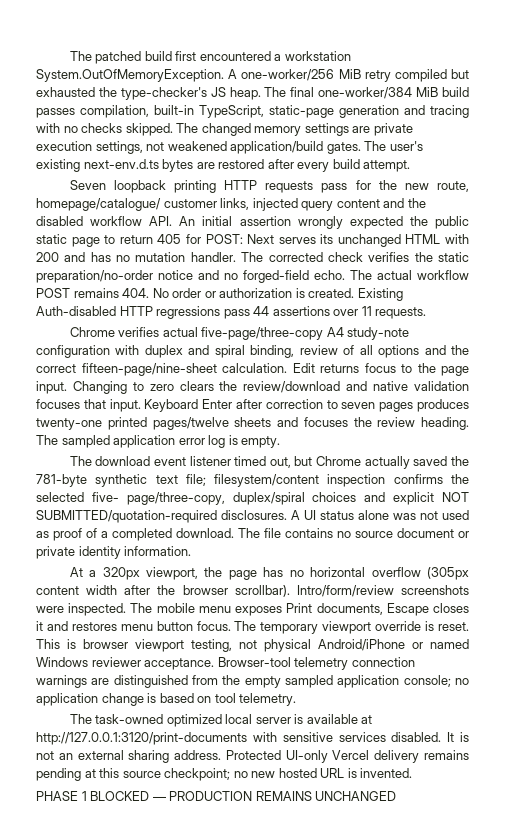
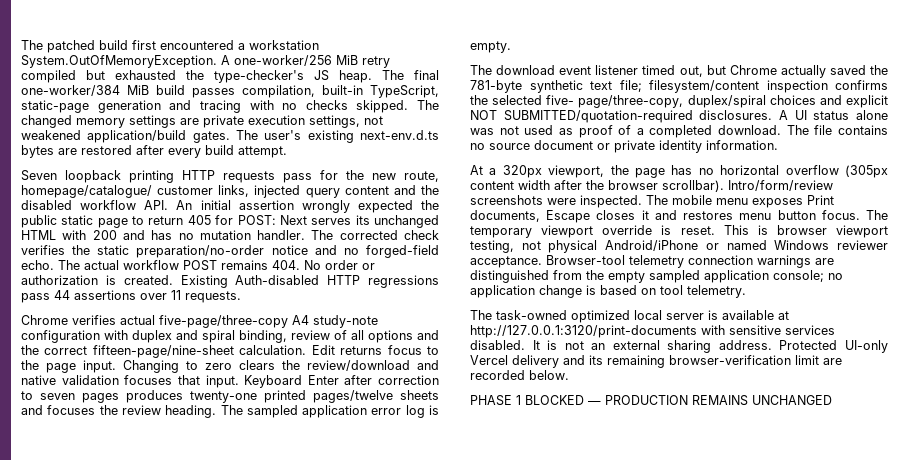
[423,750,469,760] [36,768,413,781] remains pending at this source checkpoint; no new hosted URL is invented. -> [563,355,842,368] [470,370,569,380] and its remaining browser-verification limit are recorded below.

